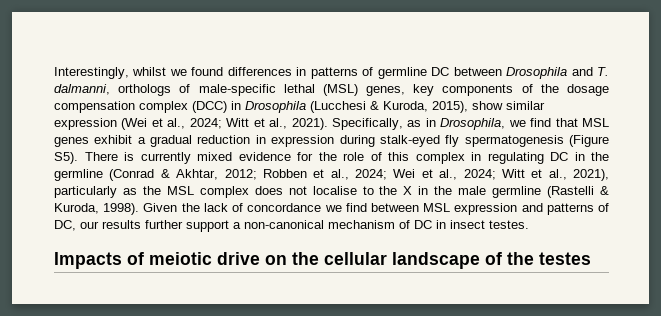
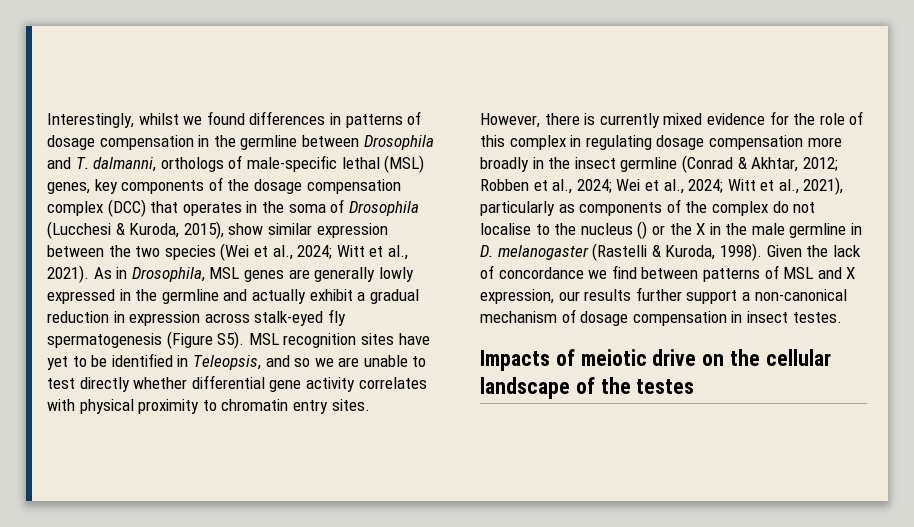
[377,67,450,79] germline DC -> [47,135,298,150] dosage compensation in the germline
[231,101,241,110] in -> [150,199,345,216] that operates in the soma of
(117, 124) none -> [47,245,216,260] between the two species
[331,118,609,130] [54,137,89,147] Specifically, as in Drosophila, we find that MSL genes -> [93,267,414,282] [47,289,306,304] As in Drosophila, MSL genes are generally lowly expressed in the germline and actually
[339,135,375,147] during -> [204,313,250,323] across
[84,152,118,161] There -> [248,333,430,348] [47,353,427,370] [47,375,427,392] [47,399,370,414] [480,113,580,128] MSL recognition sites have yet to be identified in Teleopsis, and so we are unable to test directly whether differential gene activity correlates with physical proximity to chromatin entry sites. However, there
[550,152,609,161] DC in the -> [656,135,842,150] [480,157,616,172] dosage compensation more broadly in the insect
[142,186,374,198] the MSL complex does not localise to -> [579,199,816,216] [480,221,665,239] components of the complex do not localise to the nucleus () or
(542, 192) none -> [851,223,863,235] [480,245,589,260] in D. melanogaster
[423,203,610,215] [54,220,76,231] MSL expression and patterns of DC, -> [702,265,856,282] [480,289,554,304] patterns of MSL and X expression,
[414,220,432,229] DC -> [580,311,727,326] dosage compensation

